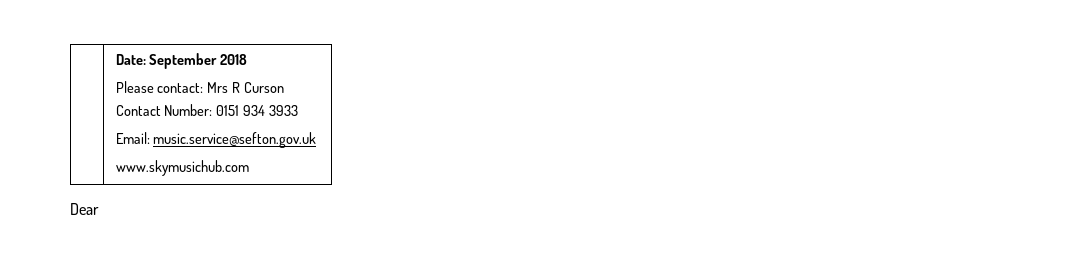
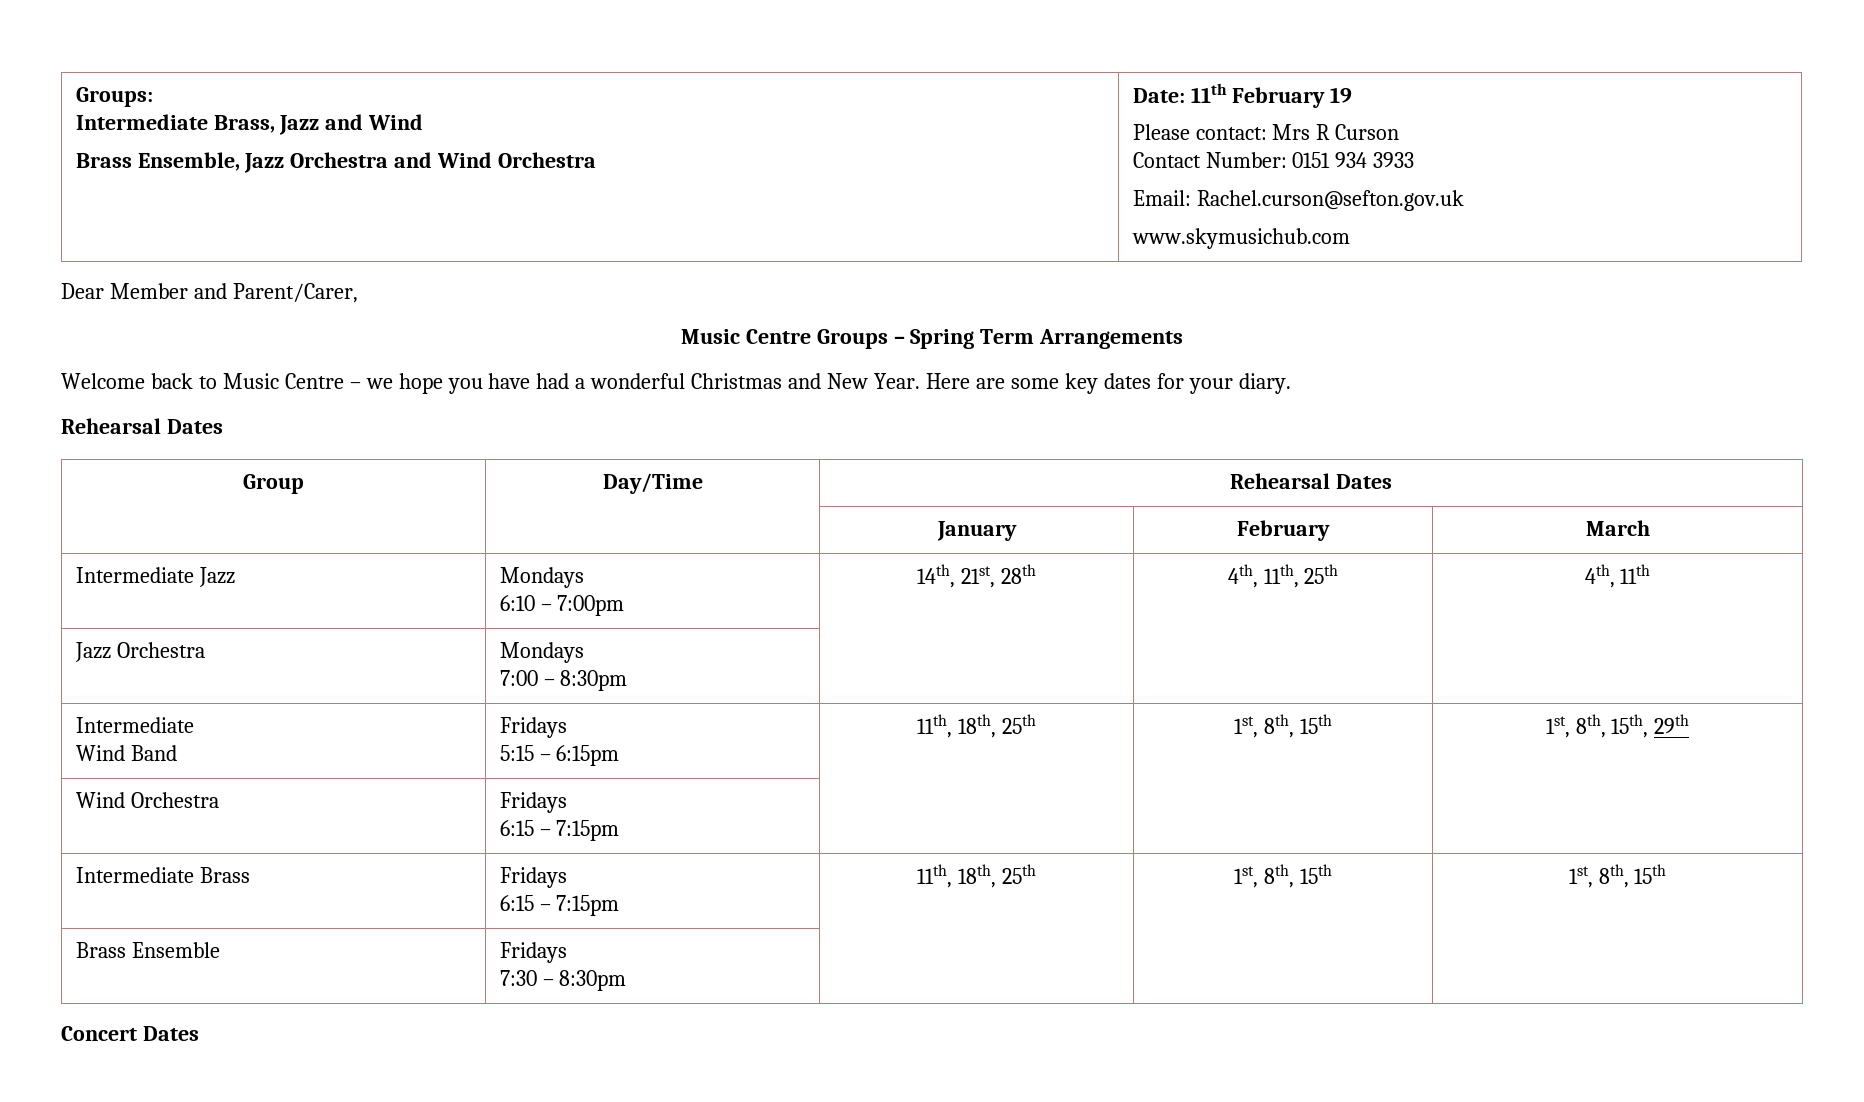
[115,53,248,69] | Date: September 2018 -> [75,87,153,107] [75,114,424,135] [75,152,597,173] [1132,83,1353,108] Groups: // Intermediate Brass, Jazz and Wind // Brass Ensemble, Jazz Orchestra and Wind Orchestra | Date: 11th February 19
[153,132,317,148] music.service@sefton.gov.uk -> [1196,190,1464,211] Rachel.curson@sefton.gov.uk
(99, 209) none -> [109,283,358,303] [680,329,1184,349] [61,373,1291,394] [61,418,223,434] [243,474,304,494] [602,473,703,494] [1230,473,1392,489] [936,521,1017,541] [1237,520,1330,541] [1585,520,1650,536] [75,567,235,587] [499,567,584,588] [499,595,625,616] [917,564,1036,588] [1227,564,1339,588] [1584,564,1651,588] [74,642,205,662] [499,642,584,663] [499,670,628,691] [75,717,194,733] [75,745,177,761] [499,717,567,738] [499,745,620,766] [917,714,1036,738] [1234,714,1332,738] [1545,714,1690,738] [75,792,219,808] [499,792,567,813] [499,820,620,841] [75,867,250,883] [499,867,567,888] [499,895,620,916] [917,864,1036,888] [1234,864,1332,888] [1568,864,1667,888] [75,942,220,958] [499,942,567,963] [499,970,627,991] [61,1026,199,1041] Member and Parent/Carer, // Music Centre Groups – Spring Term Arrangements // Welcome back to Music Centre – we hope you have had a wonderful Christmas and New Year. Here are some key dates for your diary. // Rehearsal Dates // Group | Day/Time | Rehearsal Dates // | | January | February | March // Intermediate Jazz | Mondays // 6:10 – 7:00pm | 14th, 21st, 28th | 4th, 11th, 25th | 4th, 11th // Jazz Orchestra | Mondays // 7:00 – 8:30pm | | | // Intermediate // Wind Band | Fridays // 5:15 – 6:15pm | 11th, 18th, 25th | 1st, 8th, 15th | 1st, 8th, 15th, 29th // Wind Orchestra | Fridays // 6:15 – 7:15pm | | | // Intermediate Brass | Fridays // 6:15 – 7:15pm | 11th, 18th, 25th | 1st, 8th, 15th | 1st, 8th, 15th // Brass Ensemble | Fridays // 7:30 – 8:30pm | | | // Concert Dates

